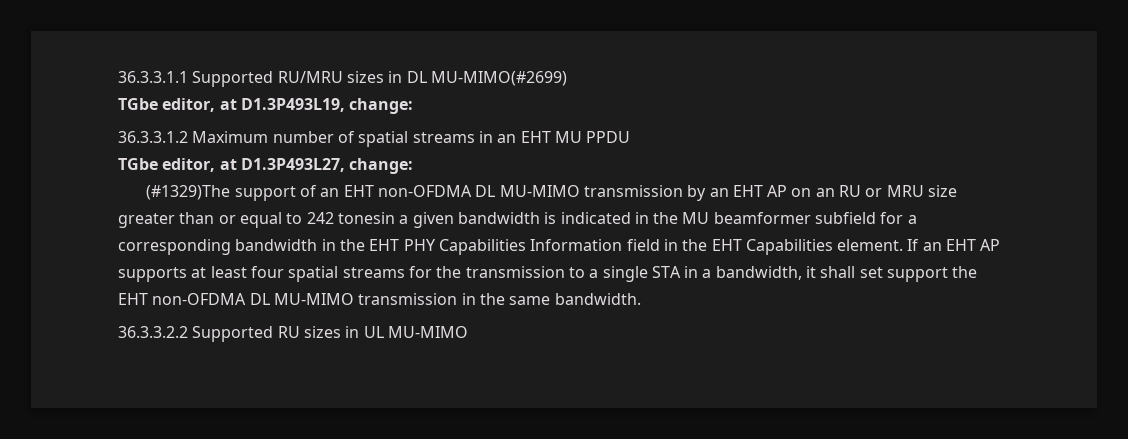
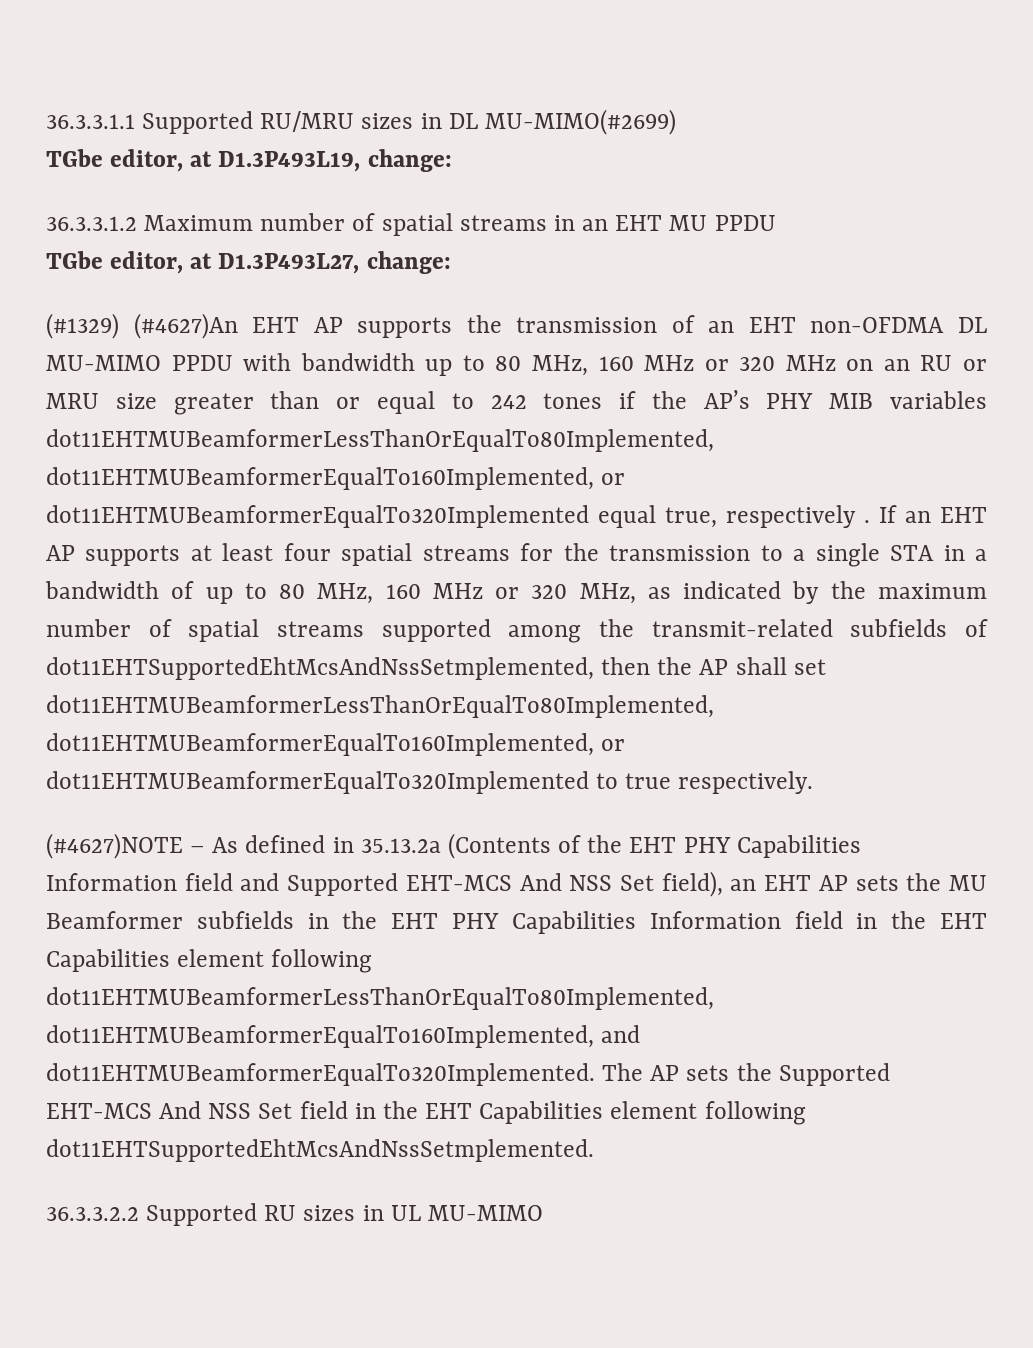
[146,185,296,201] (#1329)The support -> [46,313,658,339] (#1329) (#4627)An EHT AP supports the transmission
[583,185,788,201] transmission by an EHT AP -> [171,353,836,376] PPDU with bandwidth up to 80 MHz, 160 MHz or 320 MHz
[337,212,917,228] [118,239,904,255] tonesin a given bandwidth is indicated in the MU beamformer subfield for a corresponding bandwidth in the EHT PHY Capabilities Information field in the EHT Capabilities element. -> [543,390,988,409] [46,429,714,452] [46,467,626,490] [46,505,870,528] tones if the AP’s PHY MIB variables dot11EHTMUBeamformerLessThanOrEqualTo80Implemented, dot11EHTMUBeamformerEqualTo160Implemented, or dot11EHTMUBeamformerEqualTo320Implemented equal true, respectively .
[715,266,978,282] [118,293,641,305] bandwidth, it shall set support the EHT non-OFDMA DL MU-MIMO transmission in the same bandwidth. -> [45,581,987,604] [46,619,988,643] [46,657,826,680] [46,695,714,718] [46,733,626,756] [46,771,814,794] [46,833,861,859] [46,871,987,897] [46,911,988,934] [46,949,373,973] [46,987,714,1010] [46,1025,641,1048] [46,1063,890,1086] [46,1101,806,1125] [46,1139,594,1162] bandwidth of up to 80 MHz, 160 MHz or 320 MHz, as indicated by the maximum number of spatial streams supported among the transmit-related subfields of dot11EHTSupportedEhtMcsAndNssSetmplemented, then the AP shall set dot11EHTMUBeamformerLessThanOrEqualTo80Implemented, dot11EHTMUBeamformerEqualTo160Implemented, or dot11EHTMUBeamformerEqualTo320Implemented to true respectively. // (#4627)NOTE – As defined in 35.13.2a (Contents of the EHT PHY Capabilities Information field and Supported EHT-MCS And NSS Set field), an EHT AP sets the MU Beamformer subfields in the EHT PHY Capabilities Information field in the EHT Capabilities element following dot11EHTMUBeamformerLessThanOrEqualTo80Implemented, dot11EHTMUBeamformerEqualTo160Implemented, and dot11EHTMUBeamformerEqualTo320Implemented. The AP sets the Supported EHT-MCS And NSS Set field in the EHT Capabilities element following dot11EHTSupportedEhtMcsAndNssSetmplemented.

